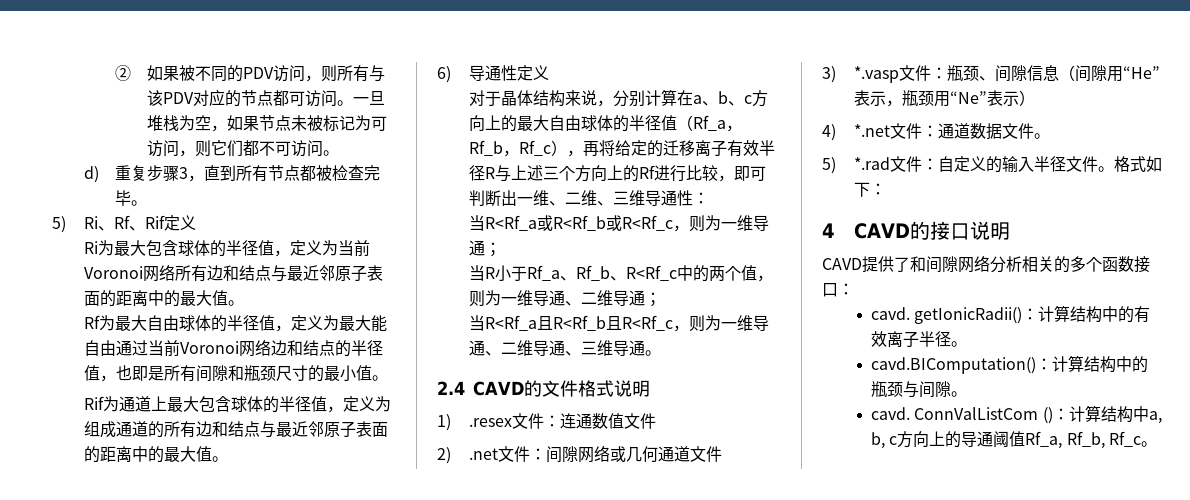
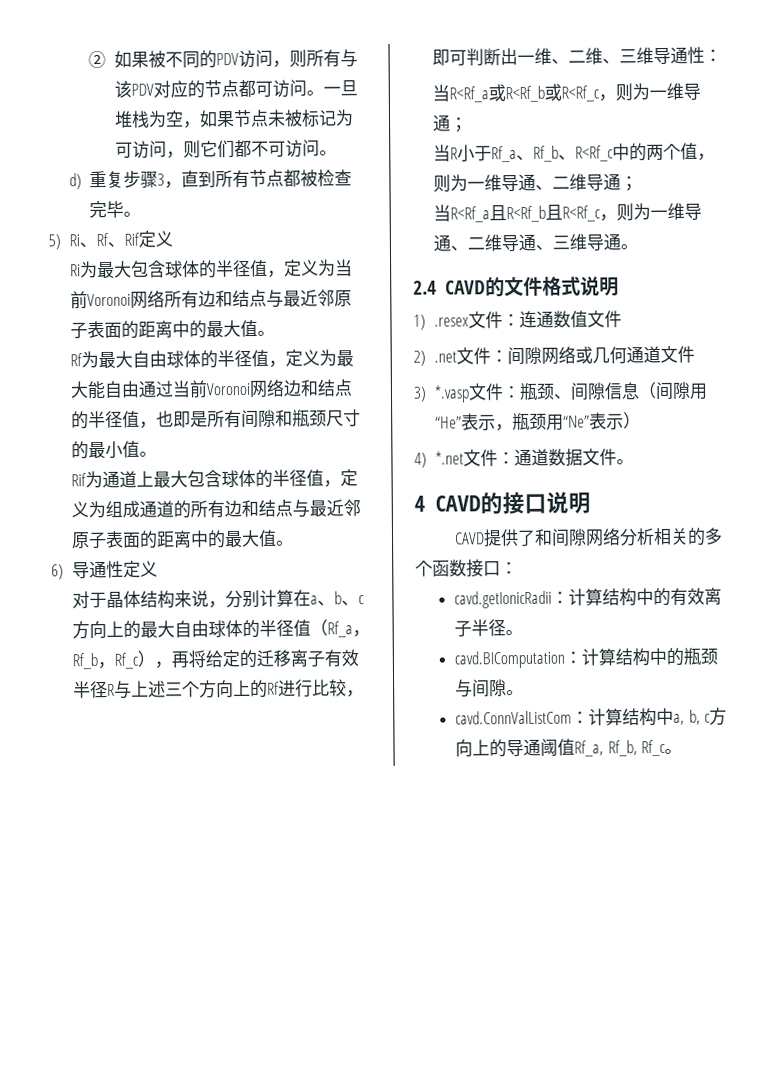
[822,156,1162,174] [853,182,886,197] // 5) *.rad文件：自定义的输入半径文件。格式如下： -> (634, 462) none
[871,307,1023,324] cavd. getIonicRadii() -> [454,590,553,609] cavd.getIonicRadii
[871,357,1037,374] cavd.BIComputation() -> [454,650,566,669] cavd.BIComputation
[871,407,1053,424] cavd. ConnValListCom () -> [455,710,573,725] cavd.ConnValListCom

